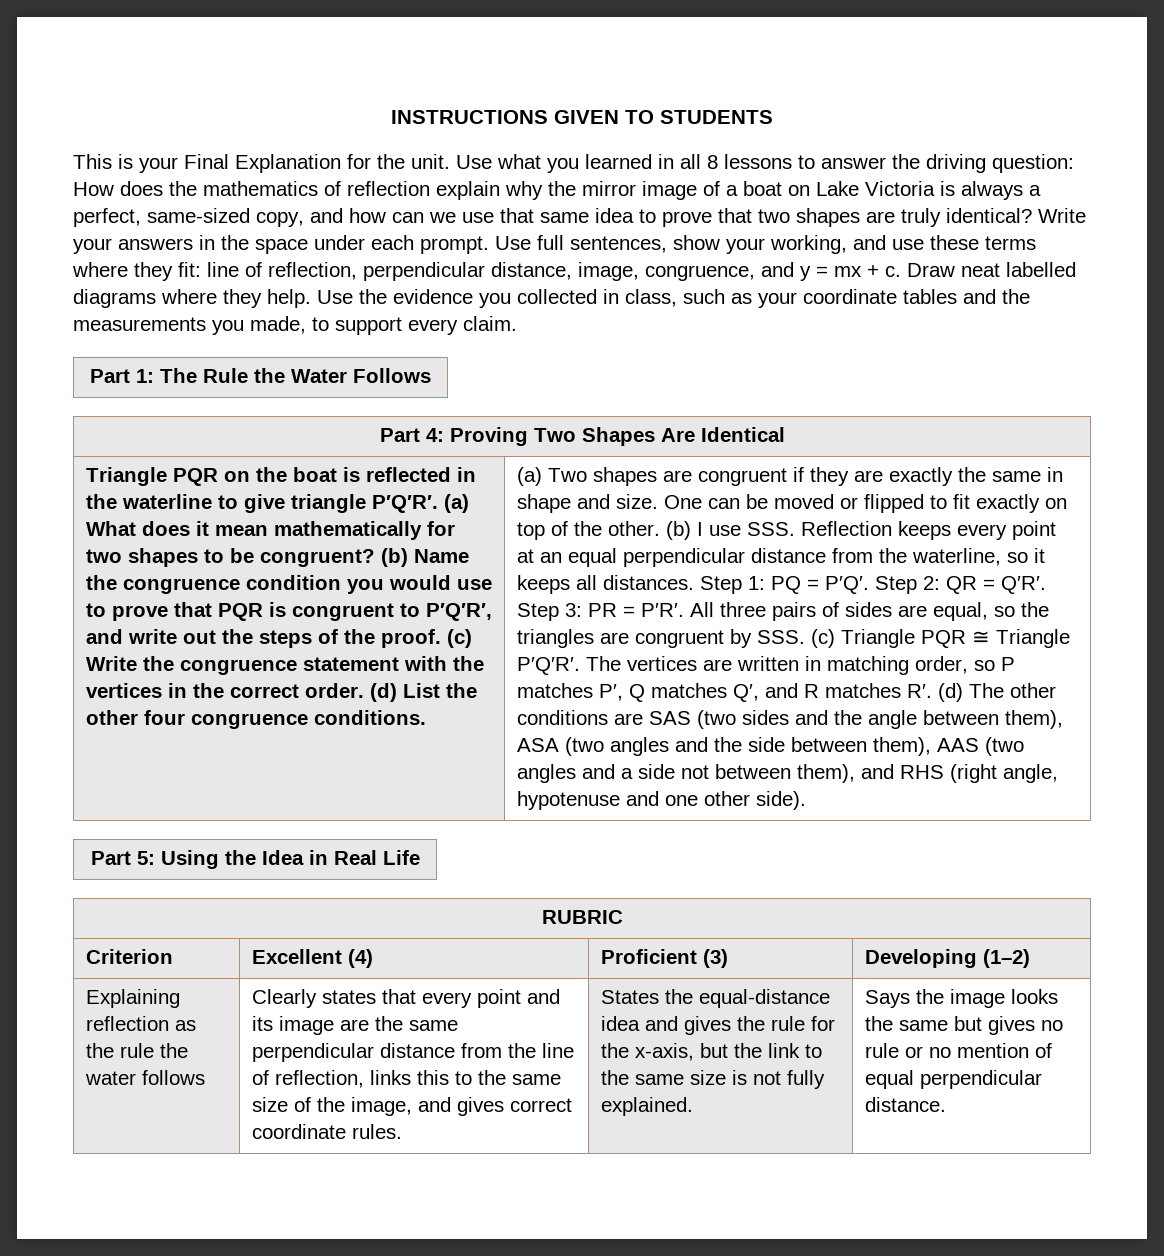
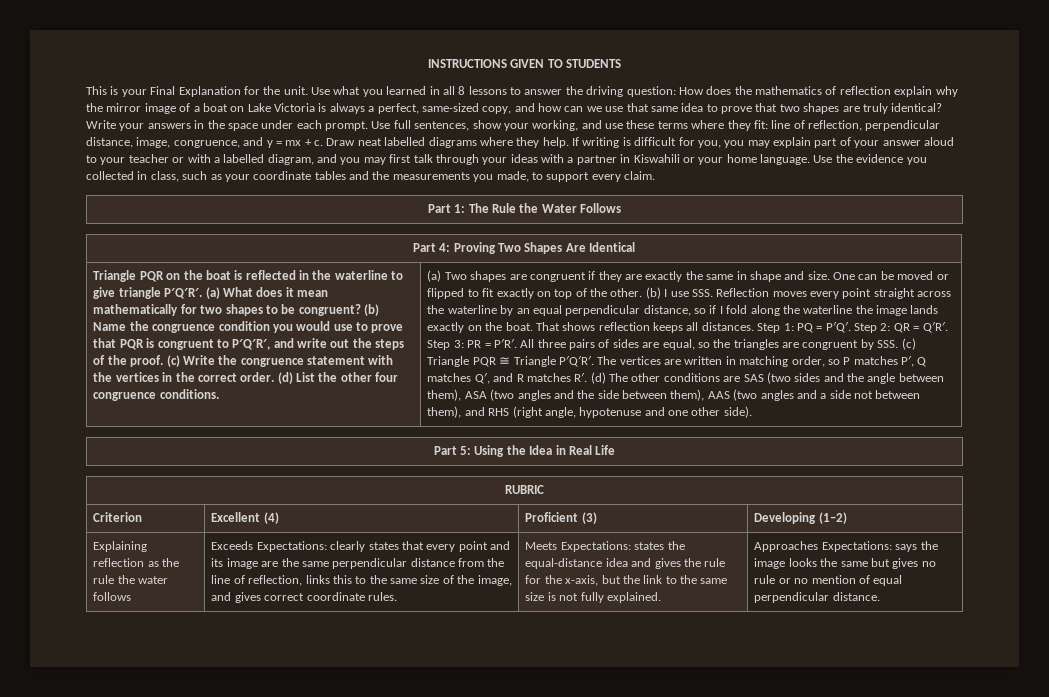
(311, 298) none -> [572,137,954,148] [86,154,810,165] If writing is difficult for you, you may explain part of your answer aloud to your teacher or with a labelled diagram, and you may first talk through your ideas with a partner in Kiswahili or your home language.
[897,521,1056,540] [516,548,1045,567] keeps every point at an equal perpendicular distance from the waterline, so it -> [772,288,952,299] [427,305,939,316] [427,322,650,333] moves every point straight across the waterline by an equal perpendicular distance, so if I fold along the waterline the image lands exactly on the boat. That shows reflection
[251,989,317,1008] Clearly -> [211,541,366,552] Exceeds Expectations: clearly
[600,990,659,1004] States -> [525,541,665,552] Meets Expectations: states
[864,990,910,1008] Says -> [754,541,918,552] Approaches Expectations: says

